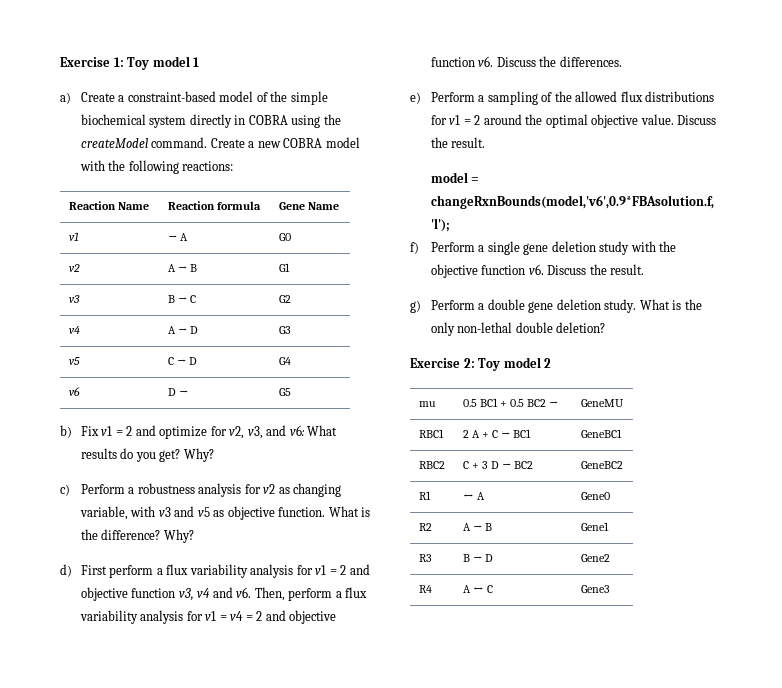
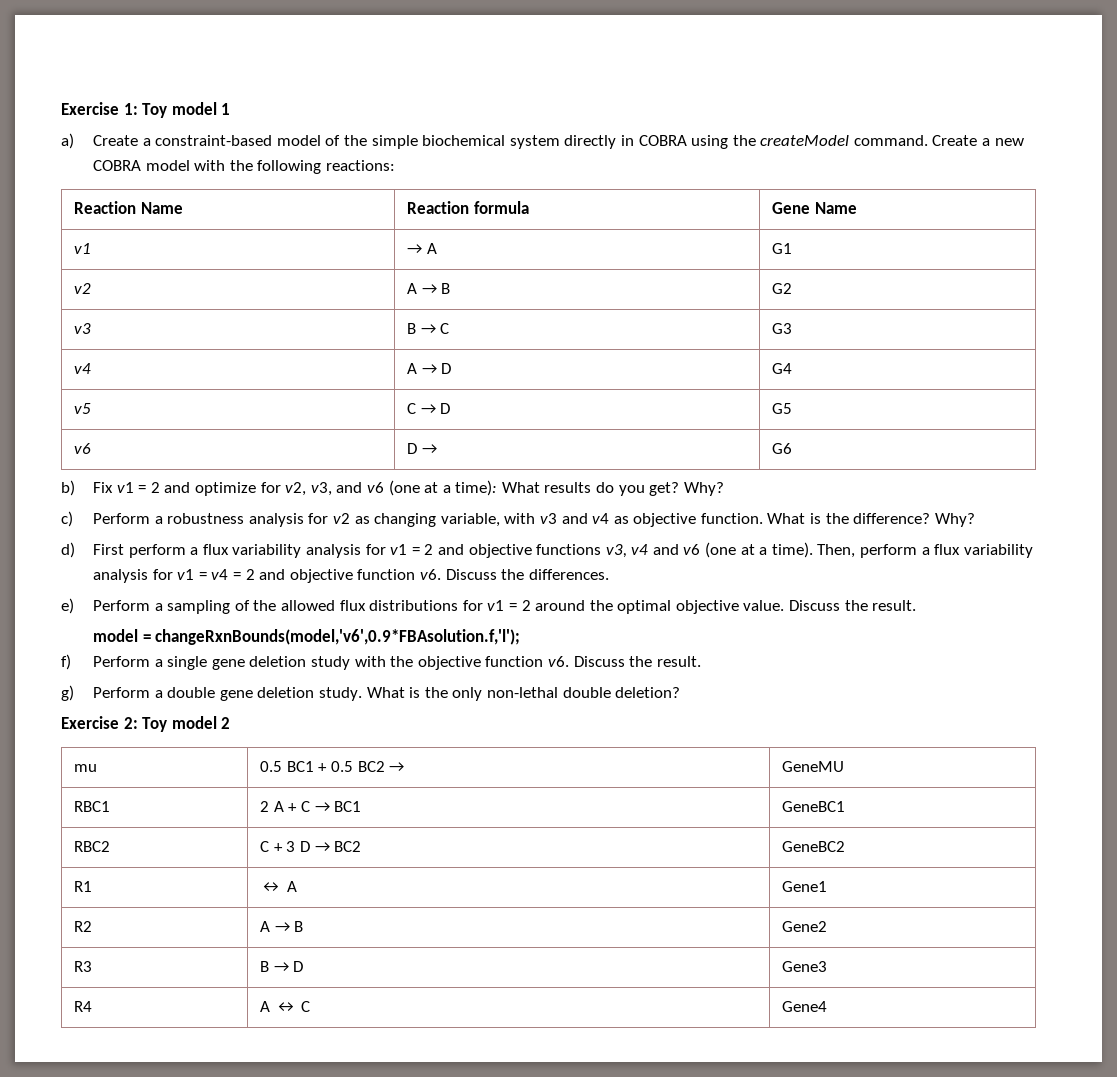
[278,233,291,241] G0 -> [772,243,793,254] G1
[278,263,290,272] G1 -> [772,283,793,294] G2
[278,295,291,303] G2 -> [772,323,793,334] G3
[278,326,291,334] G3 -> [772,363,793,374] G4
[278,357,291,365] G4 -> [772,403,793,414] G5
[278,388,291,396] G5 -> [772,443,793,454] G6
[289,425,305,436] v6: -> [366,480,498,496] v6 (one at a time):
[197,507,210,517] v5 -> [592,513,610,524] v4
[131,588,176,598] function -> [536,544,602,555] functions
[236,587,252,598] v6. -> [683,542,813,558] v6 (one at a time).
[580,492,610,500] Gene0 -> [782,881,828,892] Gene1
[580,522,609,531] Gene1 -> [782,921,828,932] Gene2
[580,554,610,562] Gene2 -> [782,961,828,972] Gene3
[580,585,610,593] Gene3 -> [782,1001,828,1012] Gene4

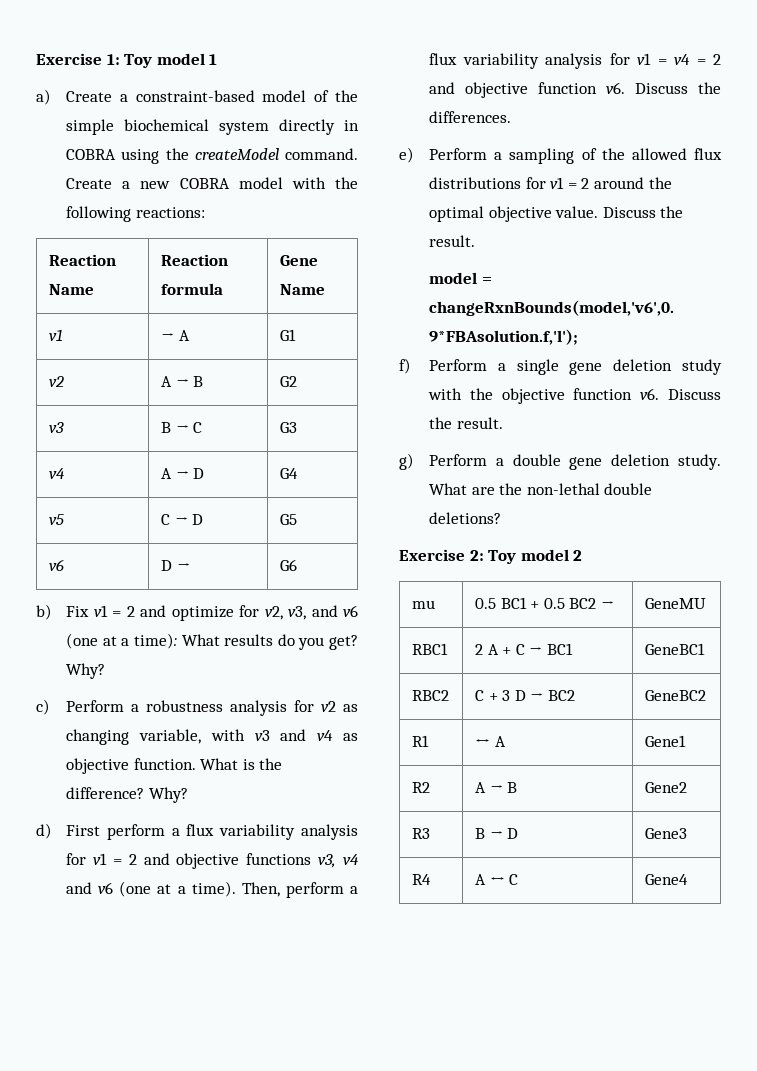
[409,687,483,701] is the only -> [471,483,523,495] are the
[615,687,681,698] deletion? -> [429,512,502,524] deletions?

